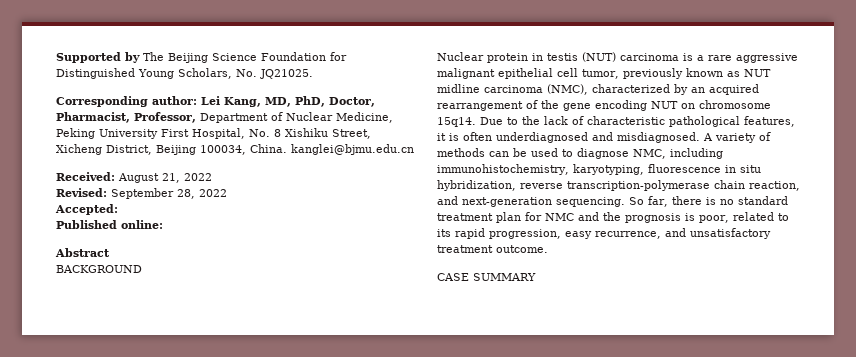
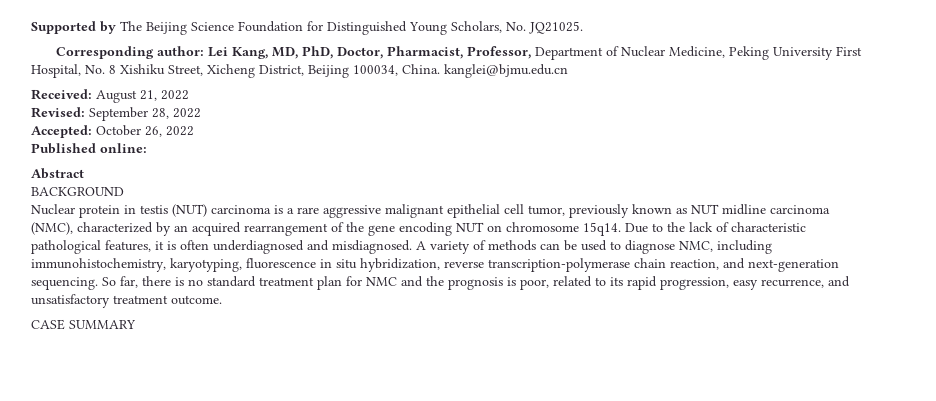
(118, 209) none -> [96,125,194,137] October 26, 2022

